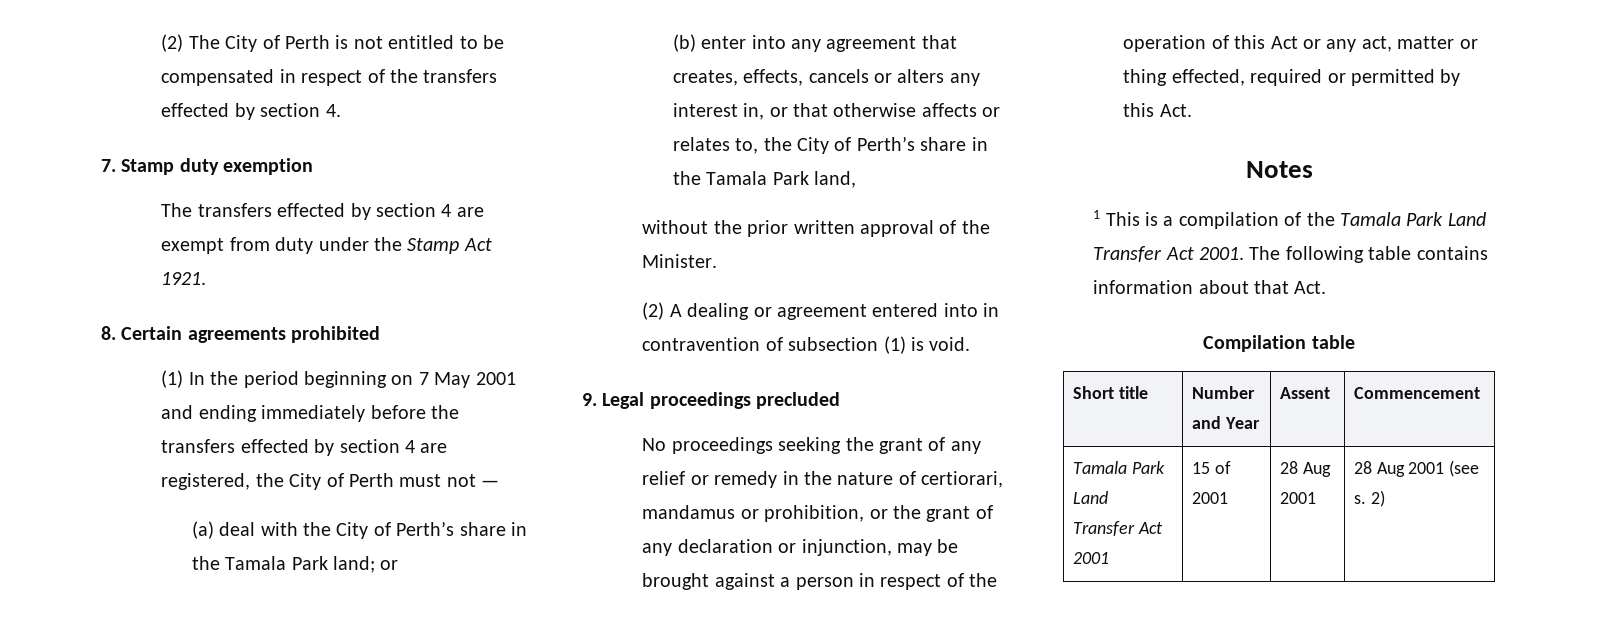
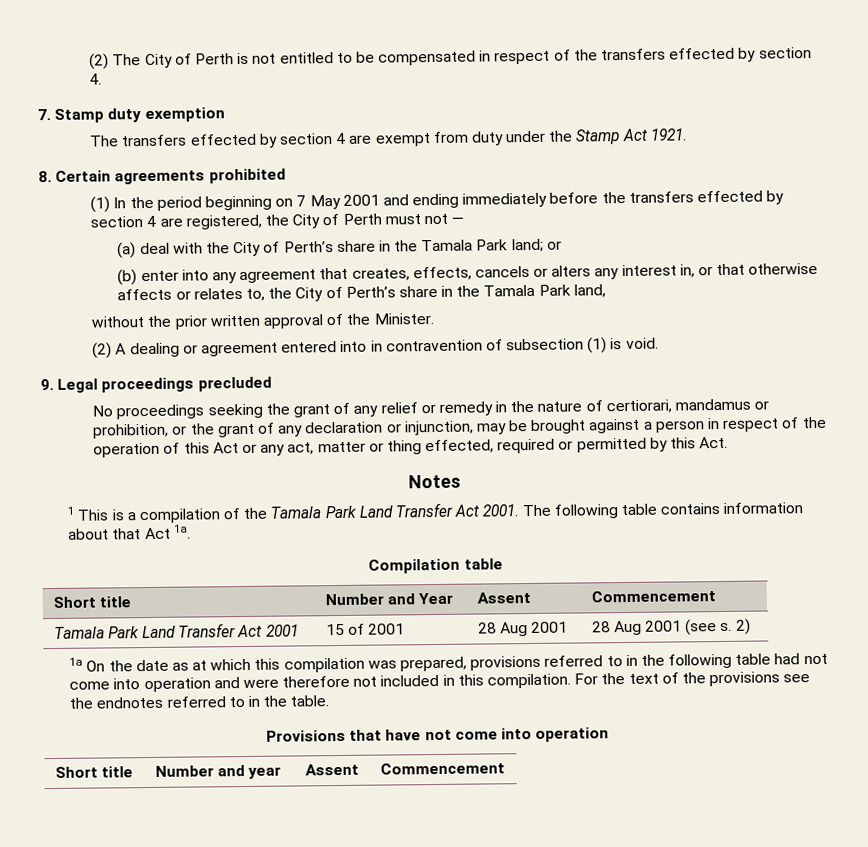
[1294,281,1327,294] Act. -> [144,524,191,540] Act 1a.
(1385, 498) none -> [69,653,828,673] [69,671,811,693] [69,695,330,709] [265,727,610,742] [54,766,133,778] [154,765,281,779] [304,763,359,776] [379,762,505,775] // 1a On the date as at which this compilation was prepared, provisions referred to in the following table had not come into operation and were therefore not included in this compilation. For the text of the provisions see the endnotes referred to in the table. // Provisions that have not come into operation // Short title | Number and year | Assent | Commencement

